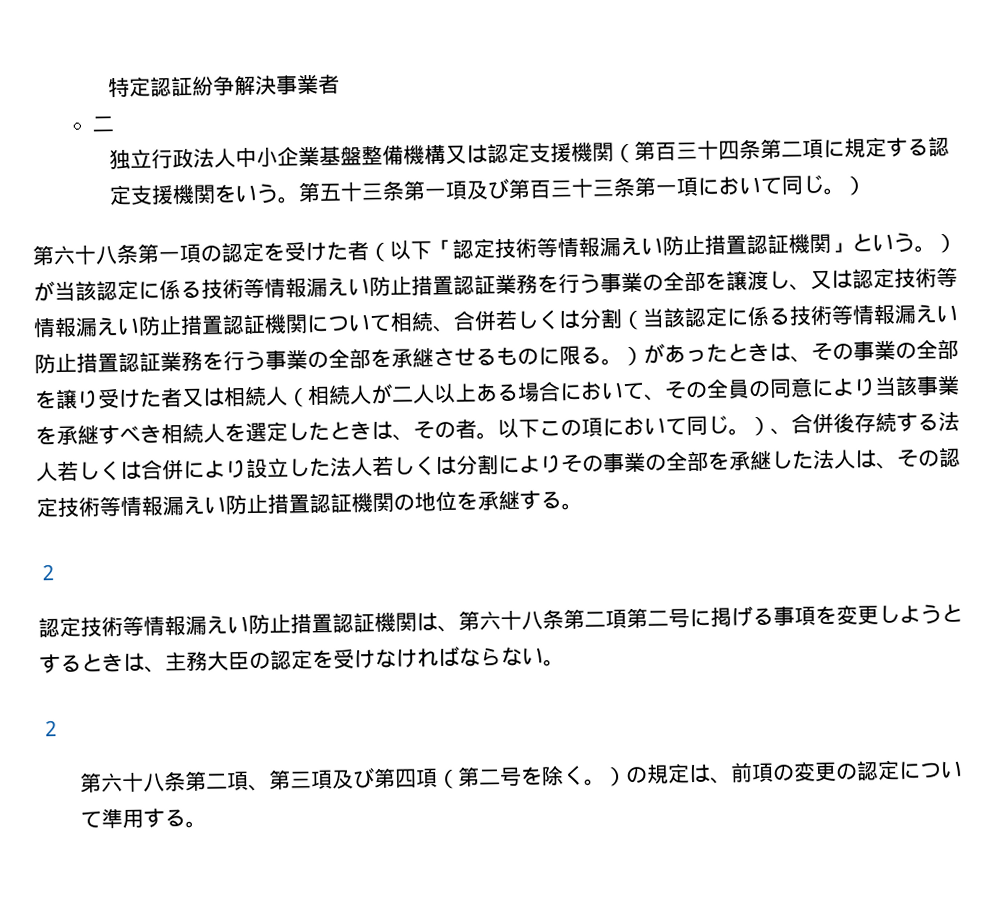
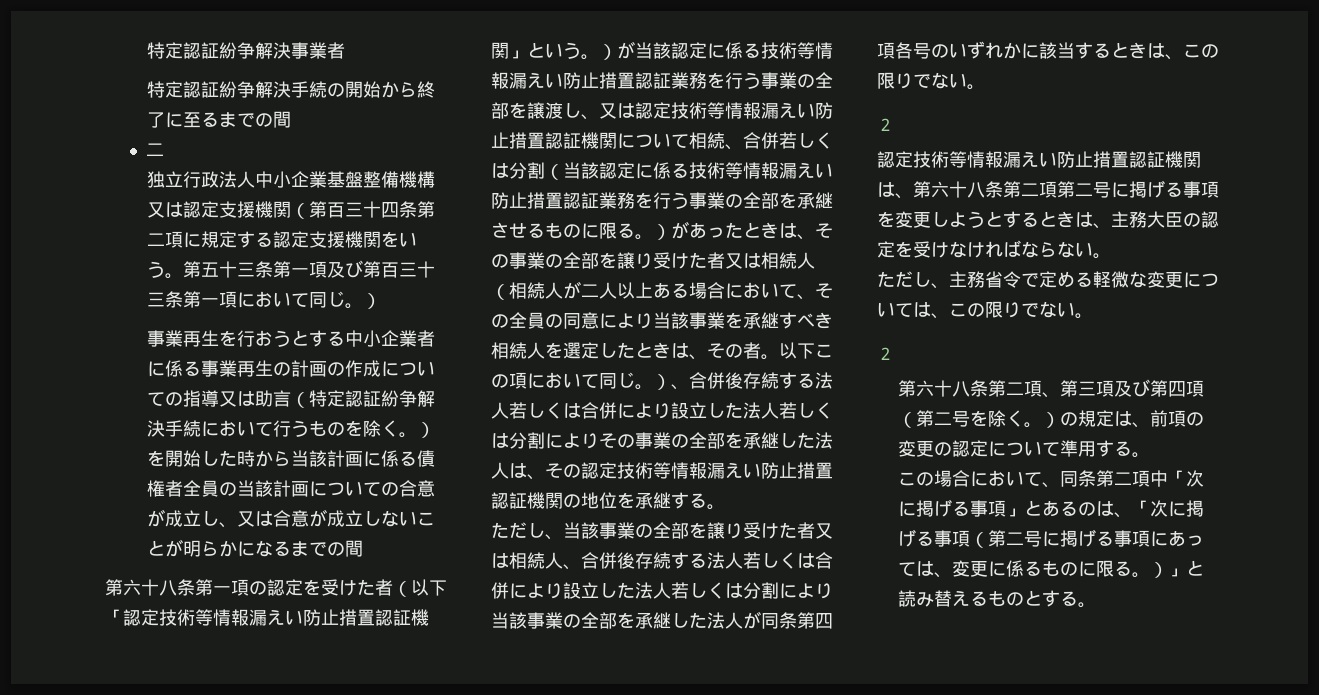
(340, 83) none -> [146,81,435,98] [146,111,291,128] // 特定認証紛争解決手続の開始から終了に至るまでの間
(867, 185) none -> [146,330,435,347] [146,360,435,377] [146,390,435,408] [146,420,435,438] [146,450,435,467] [146,480,435,497] [146,509,435,528] [146,539,363,557] // 事業再生を行おうとする中小企業者に係る事業再生の計画の作成についての指導又は助言（特定認証紛争解決手続において行うものを除く。）を開始した時から当該計画に係る債権者全員の当該計画についての合意が成立し、又は合意が成立しないことが明らかになるまでの間
(583, 506) none -> [491,522,833,540] [491,552,833,570] [491,582,833,599] [491,611,833,629] [877,41,1219,60] [877,72,985,90] // ただし、当該事業の全部を譲り受けた者又は相続人、合併後存続する法人若しくは合併により設立した法人若しくは分割により当該事業の全部を承継した法人が同条第四項各号のいずれかに該当するときは、この限りでない。
(565, 663) none -> [877,271,1219,289] [877,301,1093,319] // ただし、主務省令で定める軽微な変更については、この限りでない。
(207, 824) none -> [897,470,1204,488] [897,499,1204,518] [897,529,1204,548] [897,560,1204,578] [897,590,1096,608] // この場合において、同条第二項中「次に掲げる事項」とあるのは、「次に掲げる事項（第二号に掲げる事項にあっては、変更に係るものに限る。）」と読み替えるものとする。

